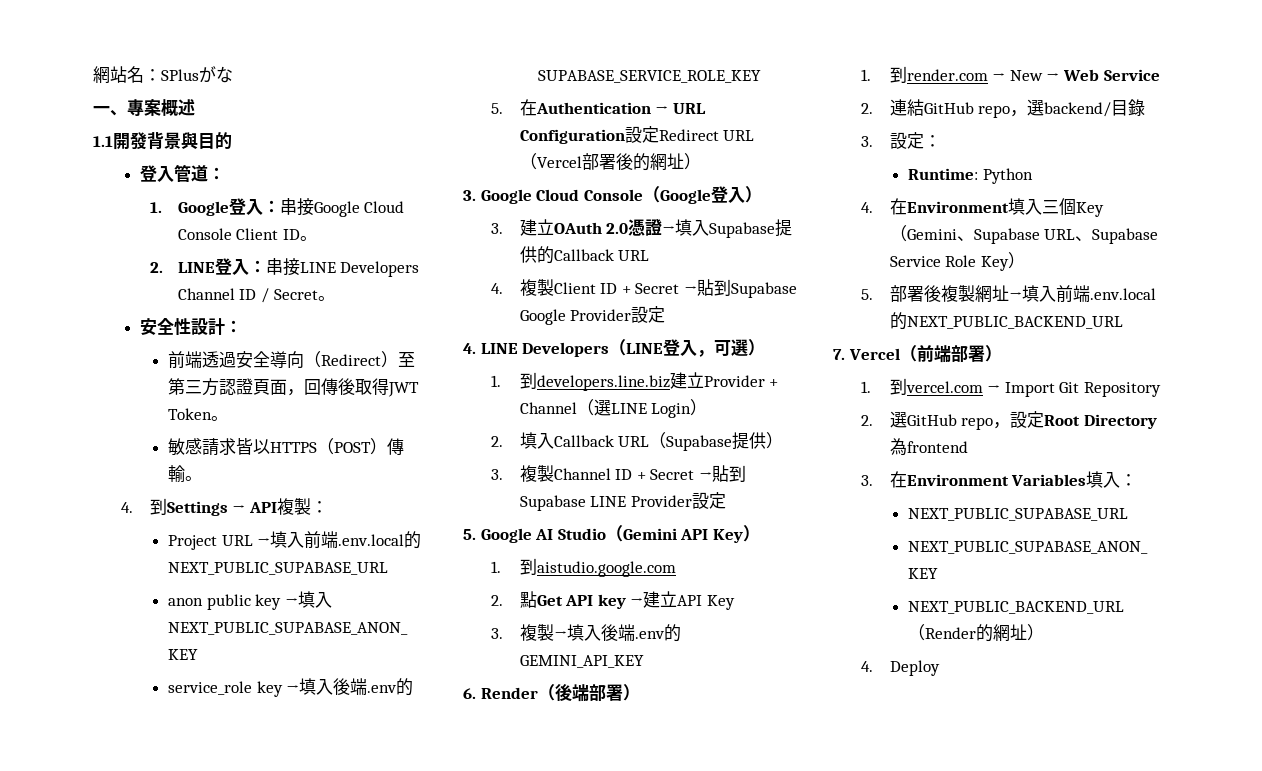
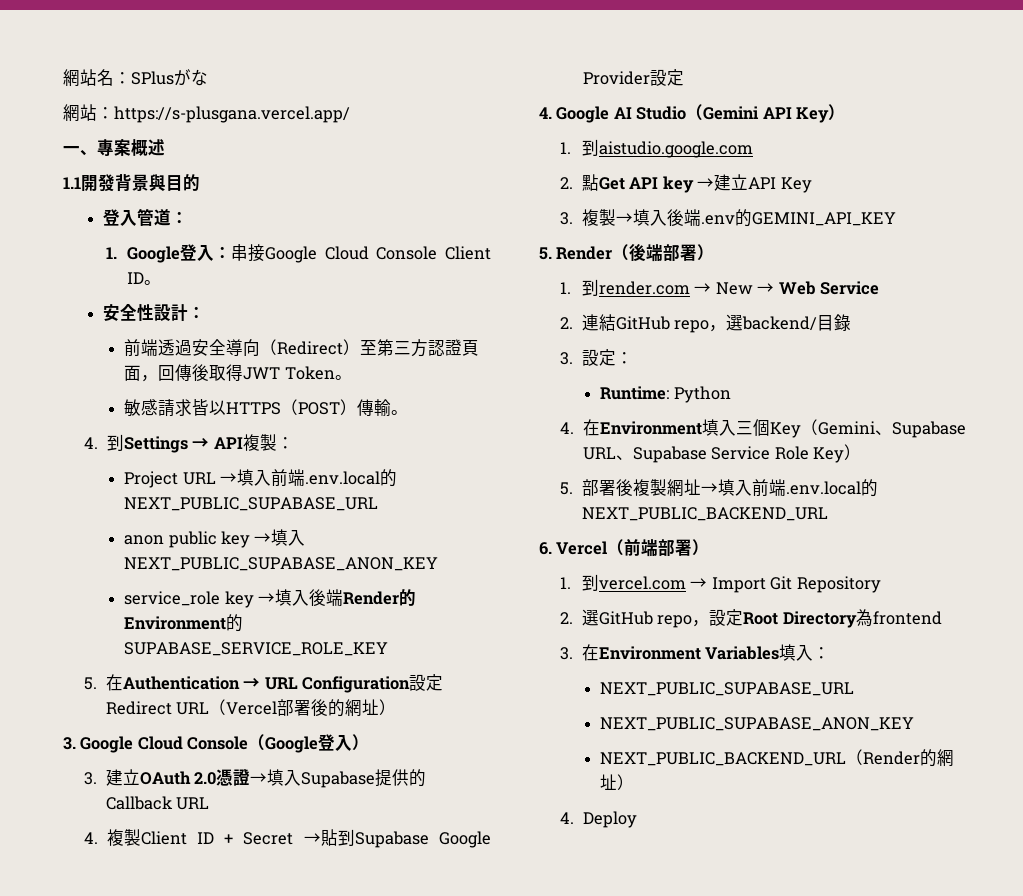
(233, 74) none -> [63,104,350,123] // 網站：https://s-plusgana.vercel.app/
[149,258,420,277] [177,288,335,303] // 2. LINE登入：串接LINE Developers Channel ID / Secret。 -> (162, 282) none
[367,685,398,693] .env -> [342,589,416,606] [124,616,227,630] Render的Environment
[480,339,766,357] [491,372,779,391] [519,399,708,418] [491,432,784,451] [491,465,746,482] [519,492,726,511] [463,529,476,540] LINE Developers（LINE登入，可選） // 1.到developers.line.biz建立Provider + Channel（選LINE Login） // 2.填入Callback URL（Supabase提供） // 3.複製Channel ID + Secret →貼到Supabase LINE Provider設定 // 5. -> (552, 113) none
[463,688,476,699] 6. -> [539,247,552,260] 5.
[833,349,845,360] 7. -> [539,542,552,555] 6.

